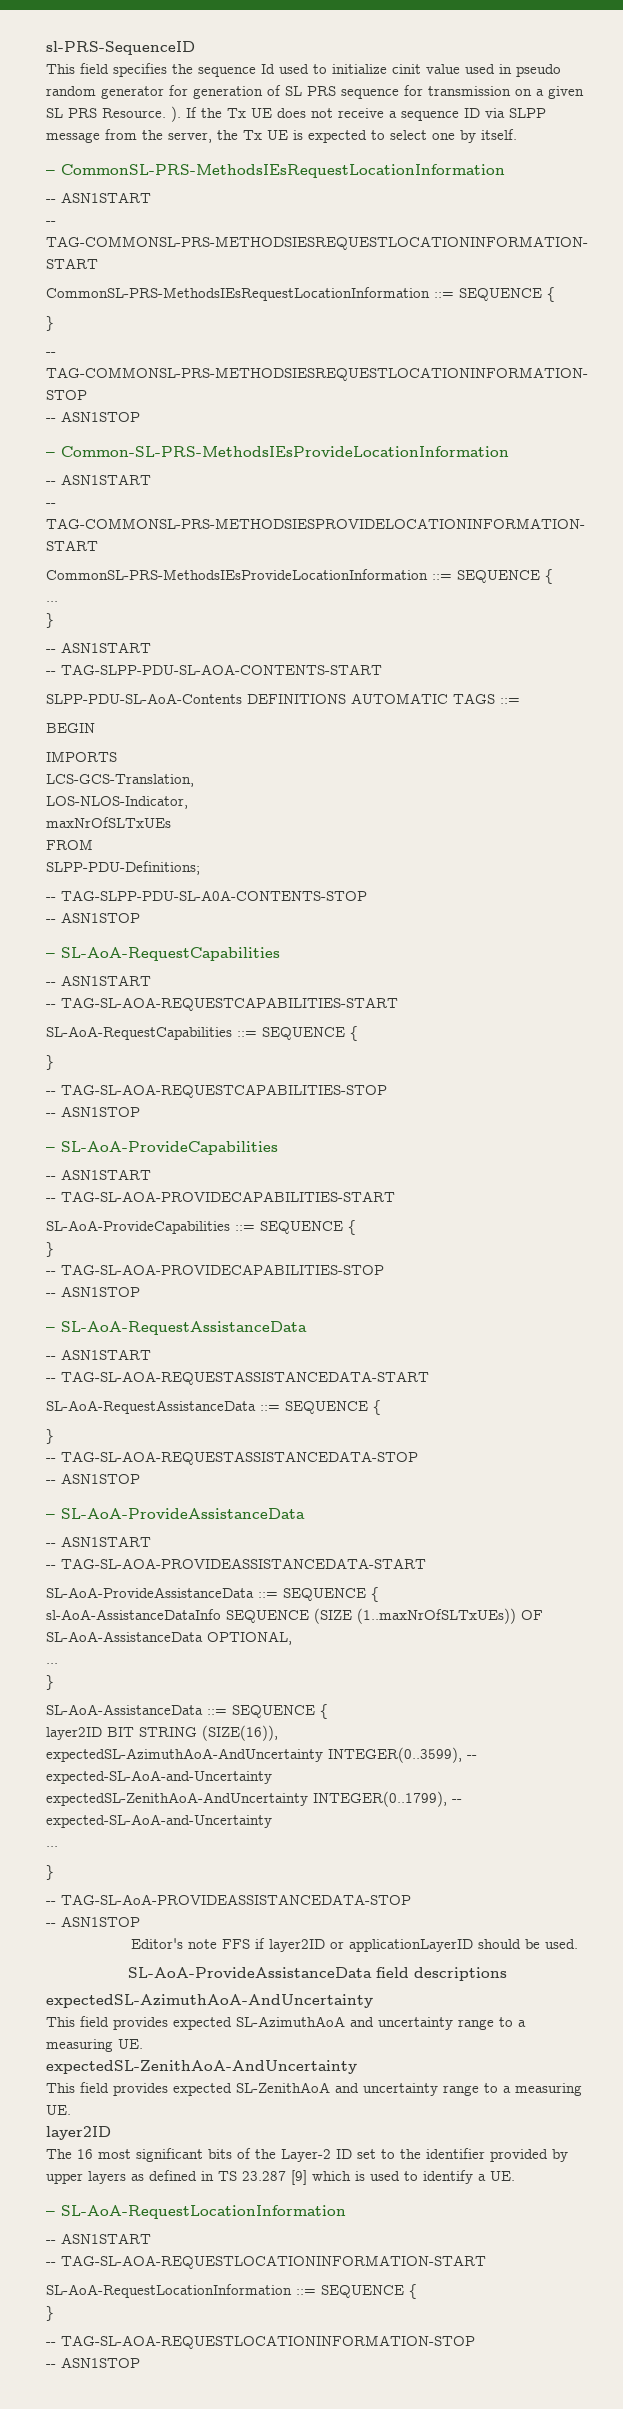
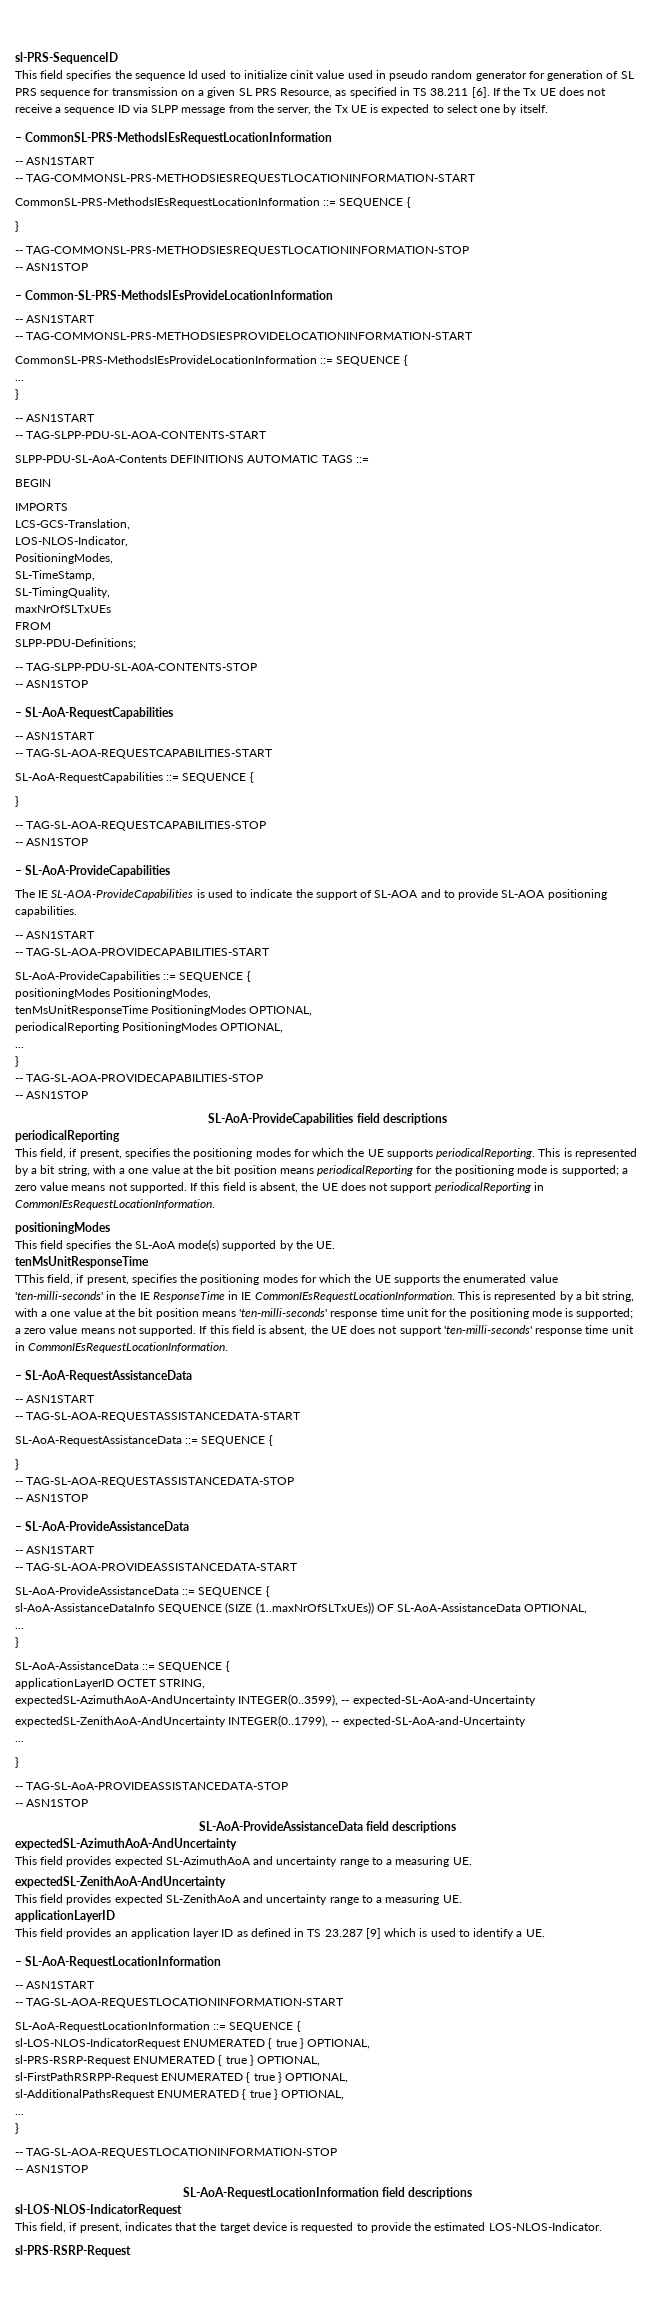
[102,106,181,122] Resource. ). -> [280,87,490,98] Resource, as specified in TS 38.211 [6].
(188, 802) none -> [15,553,113,564] [15,570,95,581] [15,587,110,598] // PositioningModes, // SL-TimeStamp, // SL-TimingQuality,
(278, 1148) none -> [15,889,607,900] [15,906,77,917] // The IE SL-AOA-ProvideCapabilities is used to indicate the support of SL-AOA and to provide SL-AOA positioning capabilities.
(356, 1227) none -> [15,988,212,999] [15,1005,313,1016] [15,1022,284,1033] [15,1047,24,1048] // positioningModes PositioningModes, // tenMsUnitResponseTime PositioningModes OPTIONAL, // periodicalReporting PositioningModes OPTIONAL, // ...
(140, 1291) none -> [208,1113,447,1125] [15,1130,120,1142] [15,1148,637,1159] [15,1165,628,1176] [15,1182,544,1193] [15,1199,215,1210] [15,1222,110,1234] [15,1239,336,1251] [15,1256,149,1268] [15,1274,558,1285] [15,1291,635,1302] [15,1308,634,1319] [15,1325,634,1336] [15,1342,229,1353] // SL-AoA-ProvideCapabilities field descriptions // periodicalReporting // This field, if present, specifies the positioning modes for which the UE supports periodicalReporting. This is represented by a bit string, with a one value at the bit position means periodicalReporting for the positioning mode is supported; a zero value means not supported. If this field is absent, the UE does not support periodicalReporting in CommonIEsRequestLocationInformation. // positioningModes // This field specifies the SL-AoA mode(s) supported by the UE. // tenMsUnitResponseTime // TThis field, if present, specifies the positioning modes for which the UE supports the enumerated value 'ten-milli-seconds' in the IE ResponseTime in IE CommonIEsRequestLocationInformation. This is represented by a bit string, with a one value at the bit position means 'ten-milli-seconds' response time unit for the positioning mode is supported; a zero value means not supported. If this field is absent, the UE does not support 'ten-milli-seconds' response time unit in CommonIEsRequestLocationInformation.
[46,1725,278,1741] layer2ID BIT STRING (SIZE(16)), -> [15,1678,206,1689] applicationLayerID OCTET STRING,
[131,1938,579,1952] // Editor's note FFS if layer2ID or applicationLayerID should be used. -> (89, 1803) none
[46,2126,111,2140] [46,2148,568,2162] [46,2171,126,2184] layer2ID // The 16 most significant bits of the Layer-2 ID set to the identifier provided by upper layers -> [15,1910,115,1922] [15,1928,234,1939] applicationLayerID // This field provides an application layer ID
(417, 2291) none -> [15,2038,371,2049] [15,2055,321,2066] [15,2072,349,2083] [15,2089,345,2100] [15,2114,24,2115] // sl-LOS-NLOS-IndicatorRequest ENUMERATED { true } OPTIONAL, // sl-PRS-RSRP-Request ENUMERATED { true } OPTIONAL, // sl-FirstPathRSRPP-Request ENUMERATED { true } OPTIONAL, // sl-AdditionalPathsRequest ENUMERATED { true } OPTIONAL, // ...
(140, 2362) none -> [182,2187,473,2199] [15,2204,182,2216] [15,2222,602,2233] [15,2245,131,2257] // SL-AoA-RequestLocationInformation field descriptions // sl-LOS-NLOS-IndicatorRequest // This field, if present, indicates that the target device is requested to provide the estimated LOS-NLOS-Indicator. // sl-PRS-RSRP-Request

